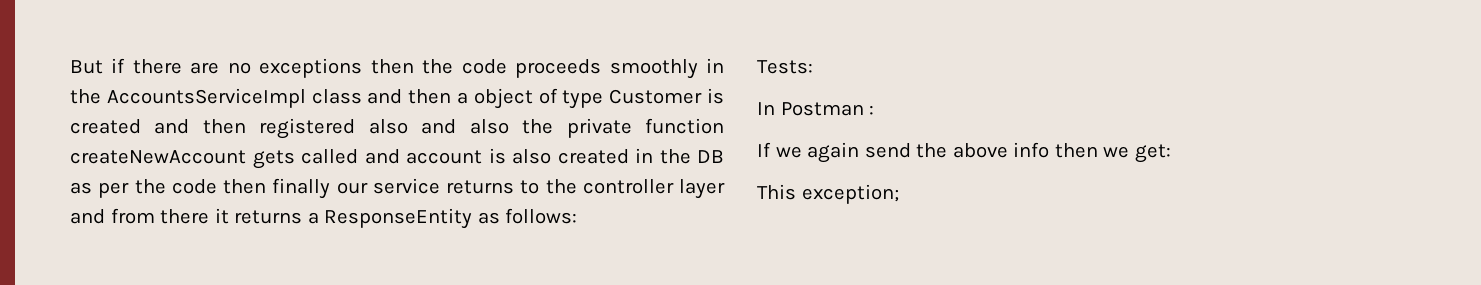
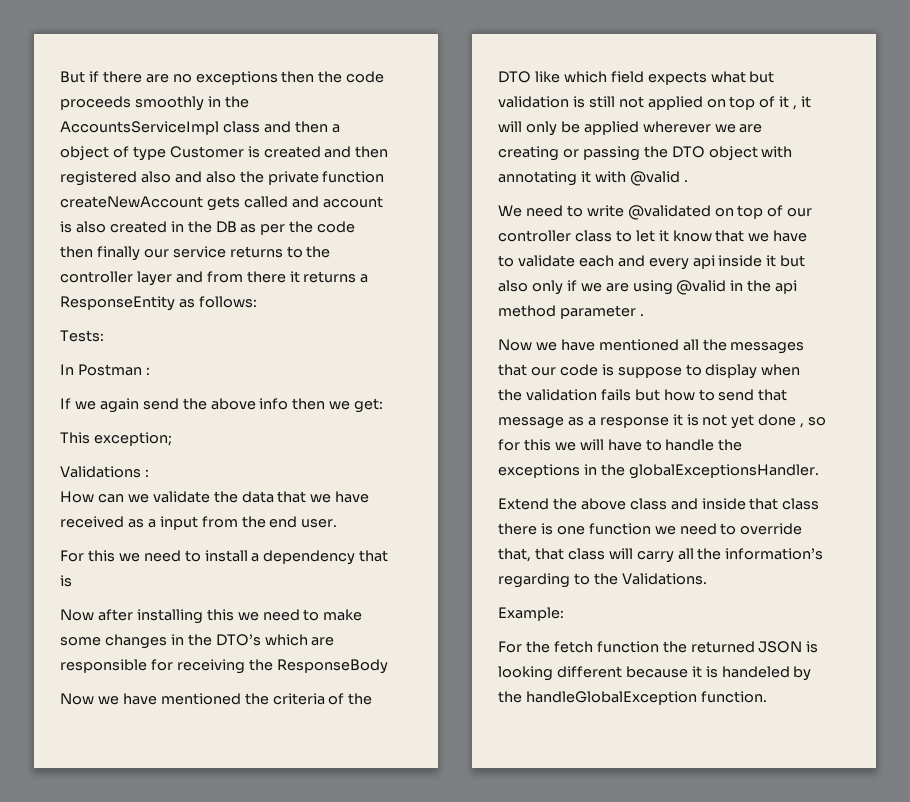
(899, 194) none -> [60,466,149,478] [60,491,370,503] [60,516,338,530] [60,550,389,565] [60,575,72,587] [60,609,363,624] [60,634,335,649] [60,659,388,674] [60,693,373,705] [498,71,775,85] [498,96,812,110] [498,121,763,136] [498,146,793,161] [498,171,688,186] [498,205,813,220] [498,230,808,242] [498,255,806,270] [498,280,798,295] [498,305,644,319] [498,339,805,354] [498,364,801,379] [498,389,788,401] [498,414,827,429] [498,439,743,451] [498,464,819,479] [498,498,820,510] [498,523,803,535] [498,548,824,563] [498,573,707,588] [498,607,564,621] [498,641,819,653] [498,666,812,681] [498,691,767,705] // Validations : // How can we validate the data that we have received as a input from the end user. // For this we need to install a dependency that is // Now after installing this we need to make some changes in the DTO’s which are responsible for receiving the ResponseBody // Now we have mentioned the criteria of the DTO like which field expects what but validation is still not applied on top of it , it will only be applied wherever we are creating or passing the DTO object with annotating it with @valid . // We need to write @validated on top of our controller class to let it know that we have to validate each and every api inside it but also only if we are using @valid in the api method parameter . // Now we have mentioned all the messages that our code is suppose to display when the validation fails but how to send that message as a response it is not yet done , so for this we will have to handle the exceptions in the globalExceptionsHandler. // Extend the above class and inside that class there is one function we need to override that, that class will carry all the information’s regarding to the Validations. // Example: // For the fetch function the returned JSON is looking different because it is handeled by the handleGlobalException function.

